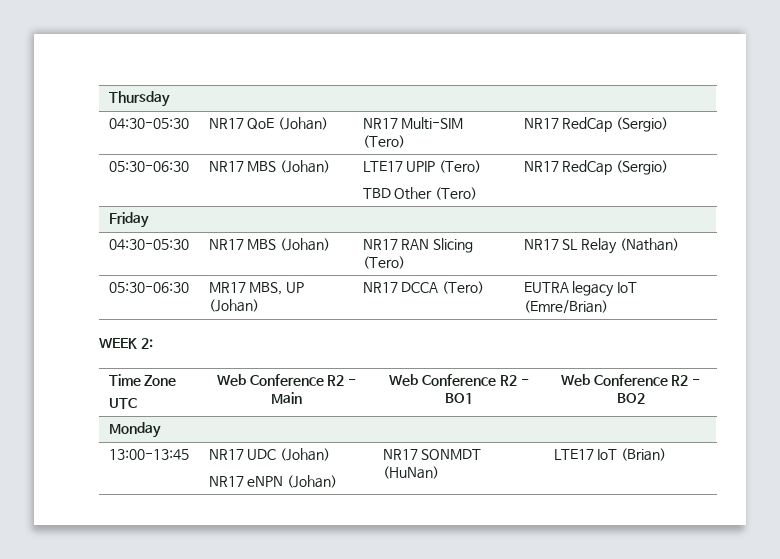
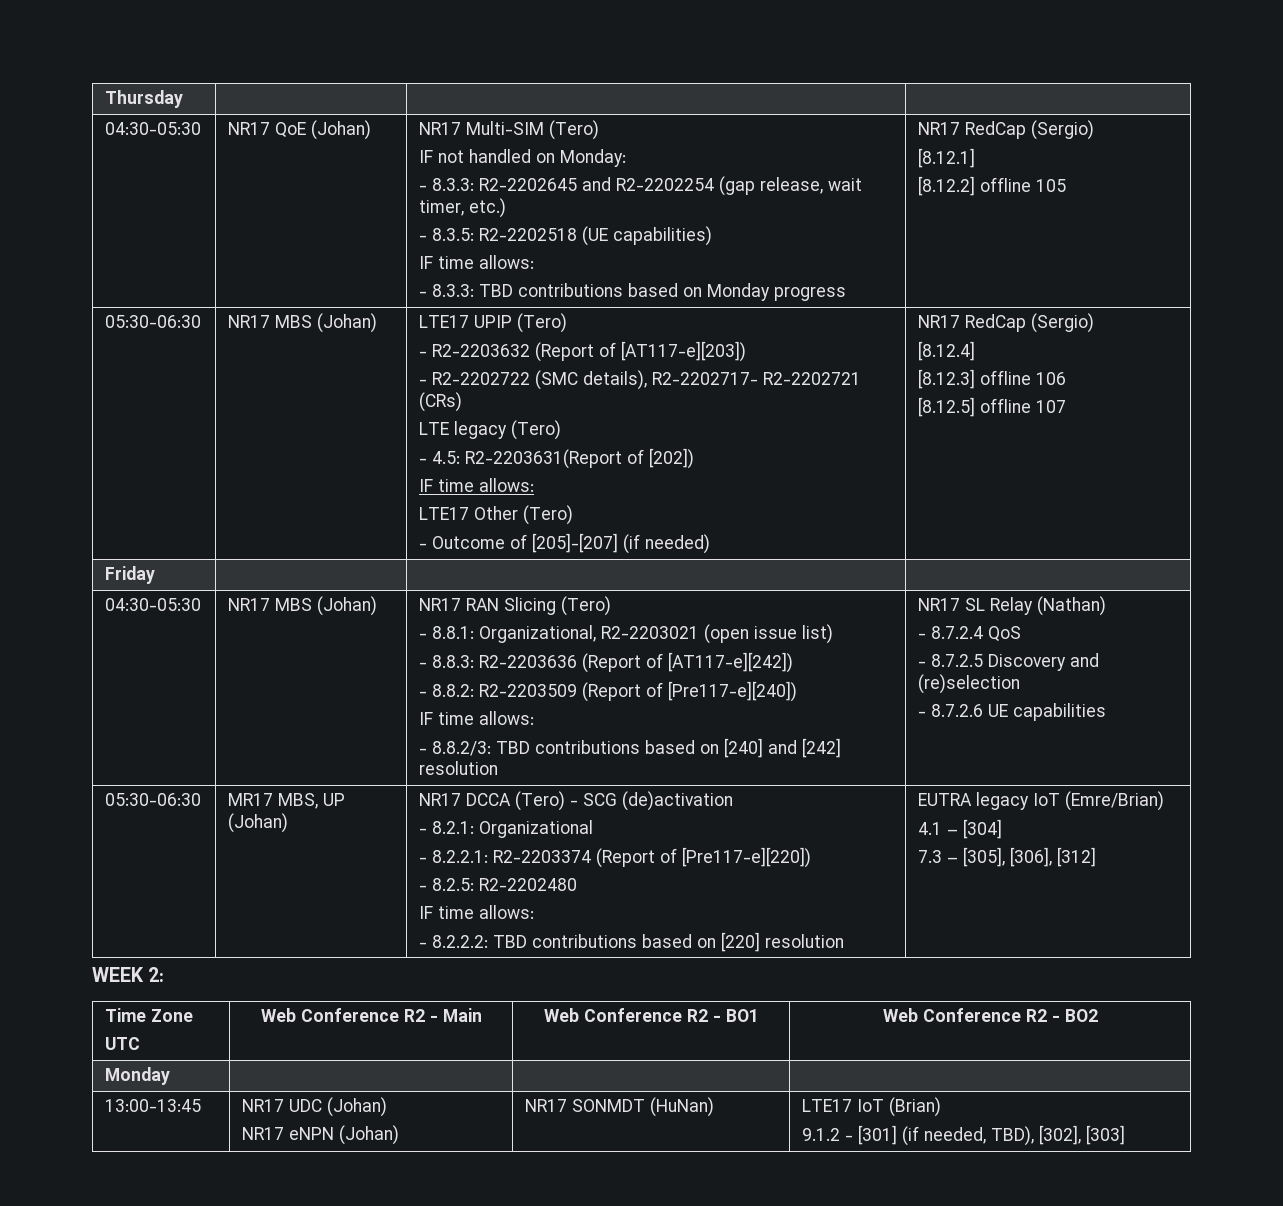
[523,117,669,132] | NR17 RedCap (Sergio) -> [419,149,627,167] [419,176,863,196] [419,198,507,218] [419,226,713,246] [419,255,535,269] [419,283,847,301] [918,120,1095,140] [918,148,976,168] [918,176,1067,196] // IF not handled on Monday: // - 8.3.3: R2-2202645 and R2-2202254 (gap release, wait timer, etc.) // - 8.3.5: R2-2202518 (UE capabilities) // IF time allows: // - 8.3.3: TBD contributions based on Monday progress | NR17 RedCap (Sergio) // [8.12.1] // [8.12.2] offline 105
[362,187,478,200] [523,160,669,175] TBD Other (Tero) | NR17 RedCap (Sergio) -> [419,341,747,362] [419,370,862,390] [419,392,463,412] [419,420,562,440] [419,448,695,469] [419,478,535,492] [419,505,574,525] [419,533,711,554] [918,313,1095,333] [918,341,976,361] [918,369,1067,389] [918,397,1067,417] - R2-2203632 (Report of [AT117-e][203]) // - R2-2202722 (SMC details), R2-2202717- R2-2202721 (CRs) // LTE legacy (Tero) // - 4.5: R2-2203631(Report of [202]) // IF time allows: // LTE17 Other (Tero) // - Outcome of [205]-[207] (if needed) | NR17 RedCap (Sergio) // [8.12.4] // [8.12.3] offline 106 // [8.12.5] offline 107
[523,238,680,254] | NR17 SL Relay (Nathan) -> [419,624,834,644] [419,652,794,673] [419,681,798,702] [419,711,535,725] [419,738,842,758] [419,761,499,775] [918,596,1107,616] [918,626,1022,642] [918,653,1100,671] [918,674,1021,694] [918,703,1107,721] // - 8.8.1: Organizational, R2-2203021 (open issue list) // - 8.8.3: R2-2203636 (Report of [AT117-e][242]) // - 8.8.2: R2-2203509 (Report of [Pre117-e][240]) // IF time allows: // - 8.8.2/3: TBD contributions based on [240] and [242] resolution | NR17 SL Relay (Nathan) // - 8.7.2.4 QoS // - 8.7.2.5 Discovery and (re)selection // - 8.7.2.6 UE capabilities
[523,281,638,297] [523,300,608,314] | EUTRA legacy IoT (Emre/Brian) -> [570,791,734,811] [419,820,594,838] [419,847,812,868] [419,878,578,891] [419,905,535,919] [419,932,845,952] [918,791,1165,811] [918,819,1003,839] [918,847,1097,867] - SCG (de)activation // - 8.2.1: Organizational // - 8.2.2.1: R2-2203374 (Report of [Pre117-e][220]) // - 8.2.5: R2-2202480 // IF time allows: // - 8.2.2.2: TBD contributions based on [220] resolution | EUTRA legacy IoT (Emre/Brian) // 4.1 – [304] // 7.3 – [305], [306], [312]
(667, 454) none -> [802,1125,1126,1146] // 9.1.2 - [301] (if needed, TBD), [302], [303]

